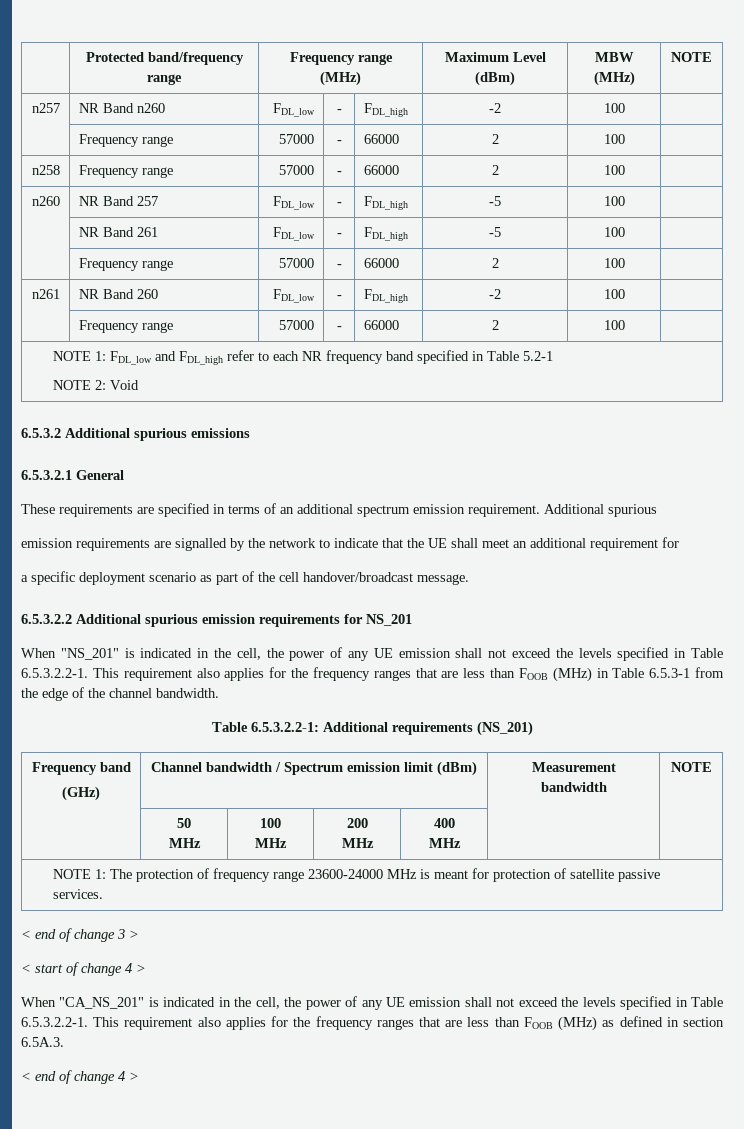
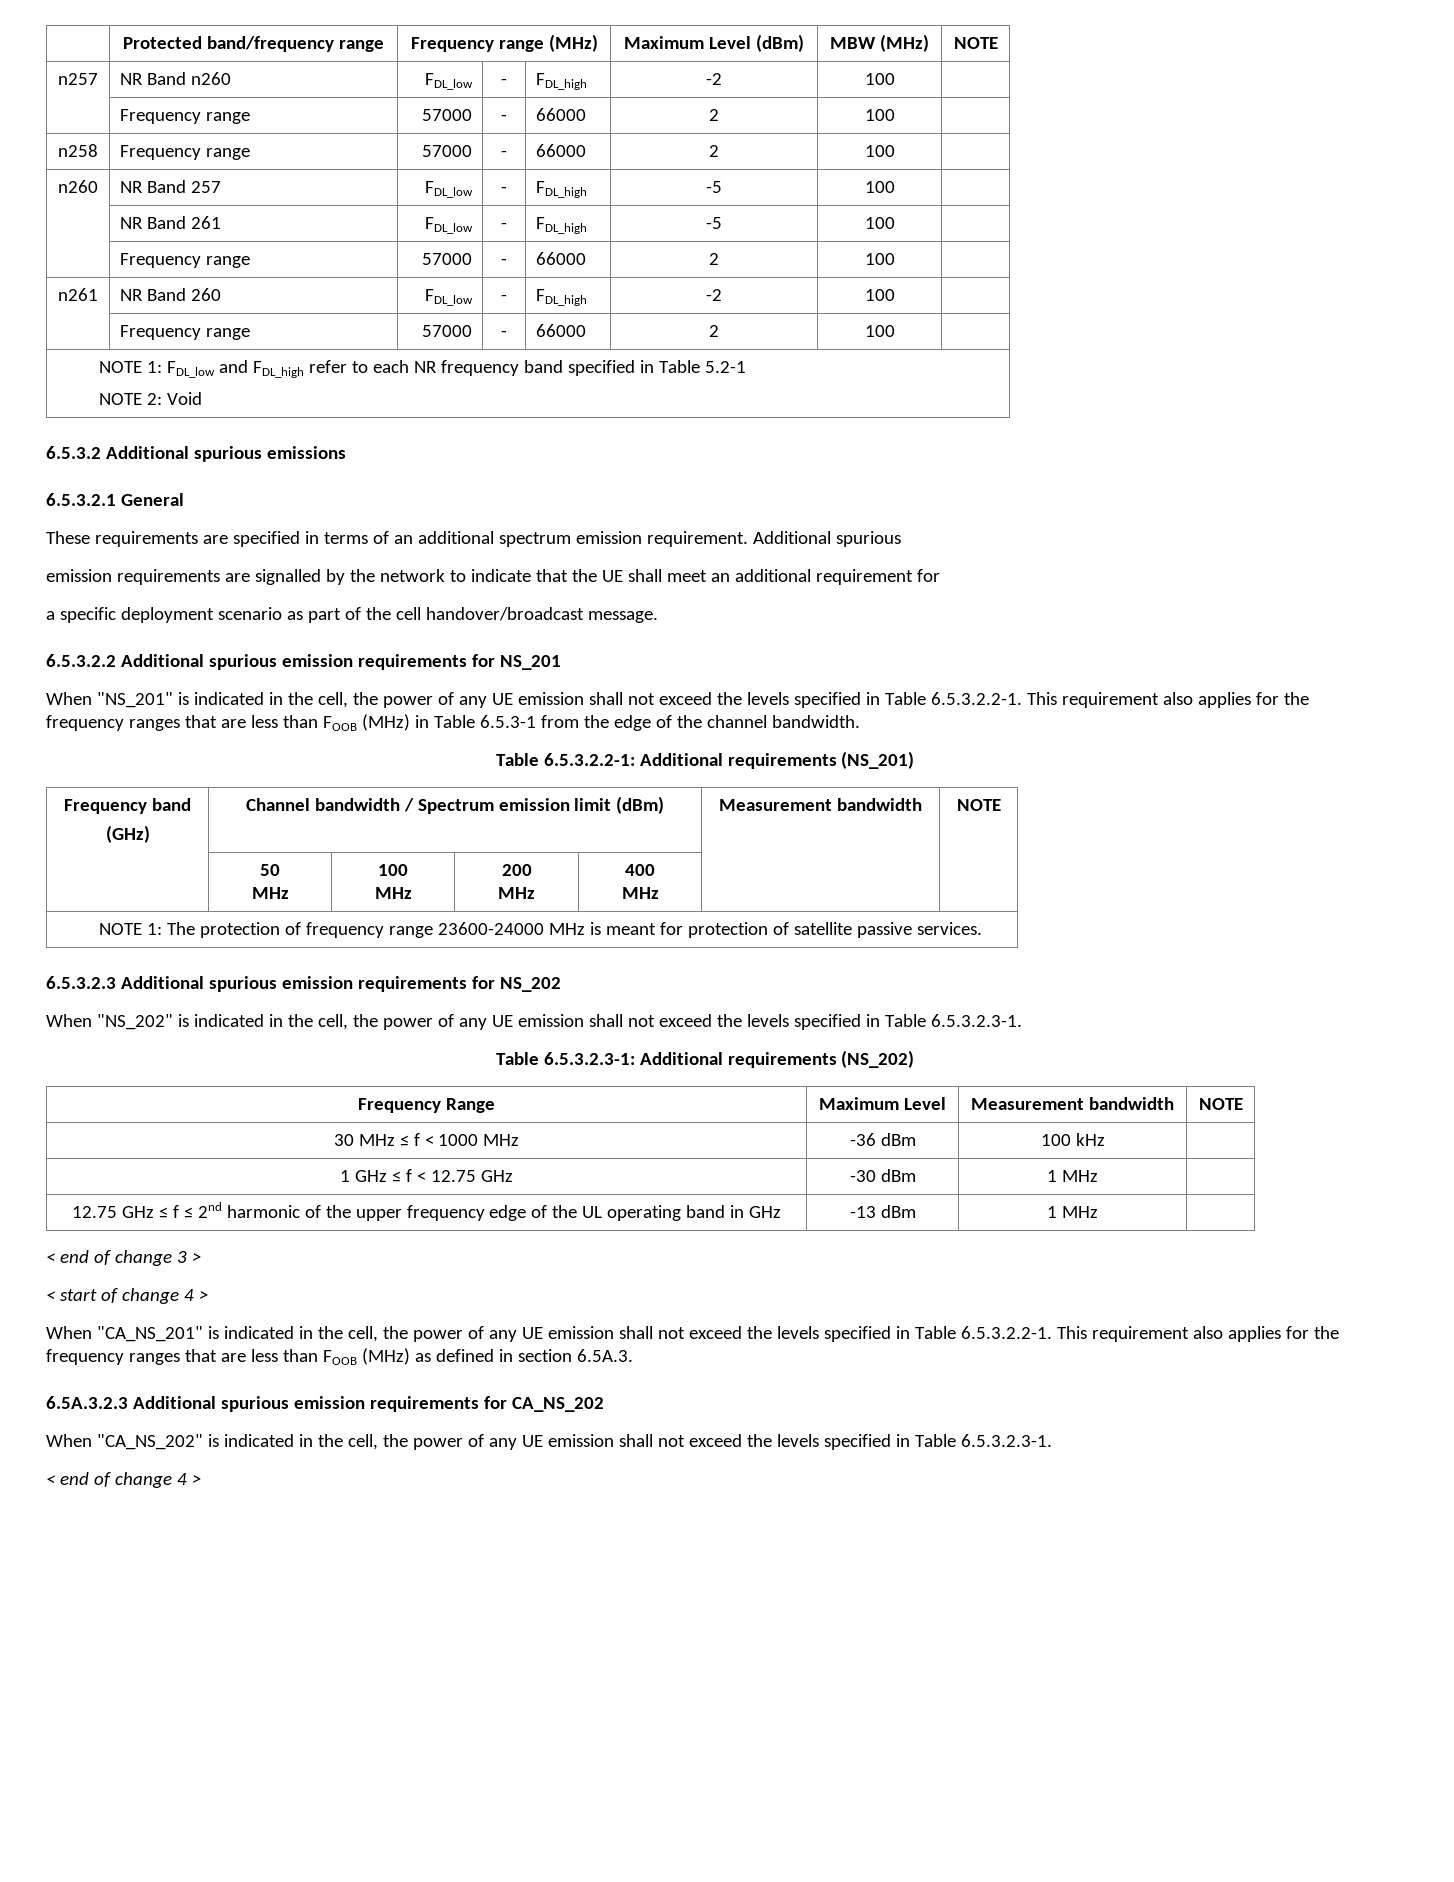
(103, 894) none -> [46,976,561,992] [46,1014,1022,1030] [495,1050,915,1068] [358,1098,495,1113] [819,1097,946,1110] [971,1097,1174,1110] [1198,1098,1243,1110] [333,1133,520,1146] [849,1133,916,1146] [1040,1133,1105,1146] [340,1169,513,1182] [849,1169,916,1182] [1047,1170,1098,1182] [71,1202,782,1221] [849,1205,916,1218] [1047,1206,1098,1218] // 6.5.3.2.3 Additional spurious emission requirements for NS_202 // When "NS_202" is indicated in the cell, the power of any UE emission shall not exceed the levels specified in Table 6.5.3.2.3-1. // Table 6.5.3.2.3-1: Additional requirements (NS_202) // Frequency Range | Maximum Level | Measurement bandwidth | NOTE // 30 MHz ≤ f < 1000 MHz | -36 dBm | 100 kHz | // 1 GHz ≤ f < 12.75 GHz | -30 dBm | 1 MHz | // 12.75 GHz ≤ f ≤ 2nd harmonic of the upper frequency edge of the UL operating band in GHz | -13 dBm | 1 MHz |
(64, 1042) none -> [46,1396,604,1412] [46,1434,1052,1450] // 6.5A.3.2.3 Additional spurious emission requirements for CA_NS_202 // When "CA_NS_202" is indicated in the cell, the power of any UE emission shall not exceed the levels specified in Table 6.5.3.2.3-1.

